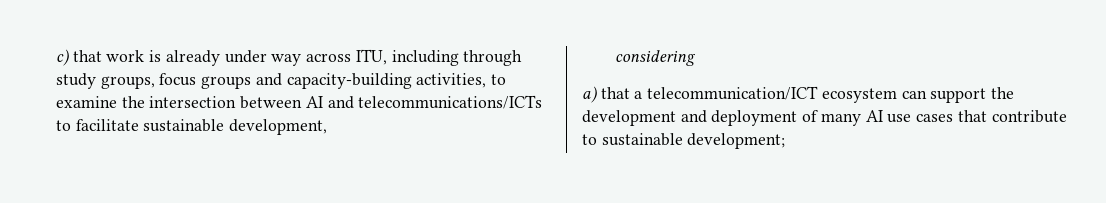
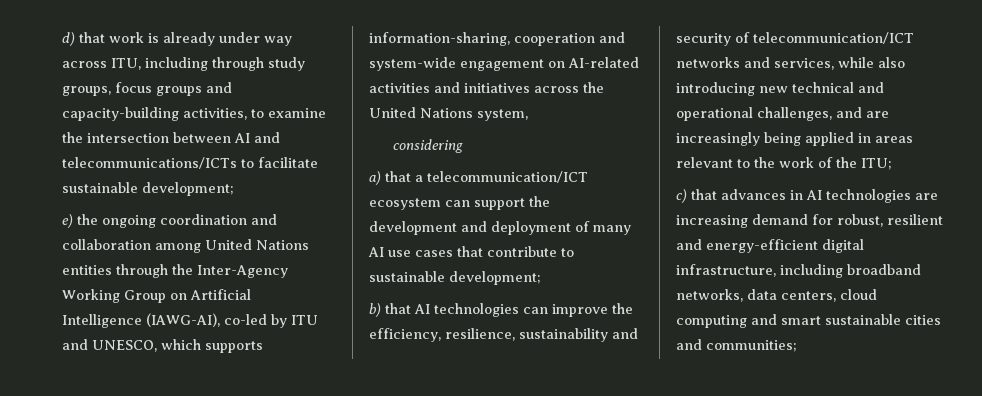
[56,49,69,66] c) -> [62,32,75,46] d)
[229,119,328,135] development, -> [142,182,234,196] [62,214,277,228] [62,239,309,253] [62,264,288,278] [62,289,251,303] [62,313,318,328] [62,339,263,353] [369,32,625,46] [369,57,639,71] [369,82,604,93] [369,107,528,121] development; // e) the ongoing coordination and collaboration among United Nations entities through the Inter-Agency Working Group on Artificial Intelligence (IAWG-AI), co-led by ITU and UNESCO, which supports information-sharing, cooperation and system-wide engagement on AI-related activities and initiatives across the United Nations system,
(786, 141) none -> [369,303,633,317] [369,328,638,342] [676,32,914,46] [676,57,905,70] [676,82,884,96] [676,107,889,121] [676,132,913,146] [676,157,892,170] [676,189,938,203] [676,214,943,228] [676,239,864,253] [676,264,921,278] [676,289,877,302] [676,314,941,328] [676,339,797,352] // b) that AI technologies can improve the efficiency, resilience, sustainability and security of telecommunication/ICT networks and services, while also introducing new technical and operational challenges, and are increasingly being applied in areas relevant to the work of the ITU; // c) that advances in AI technologies are increasing demand for robust, resilient and energy-efficient digital infrastructure, including broadband networks, data centers, cloud computing and smart sustainable cities and communities;

